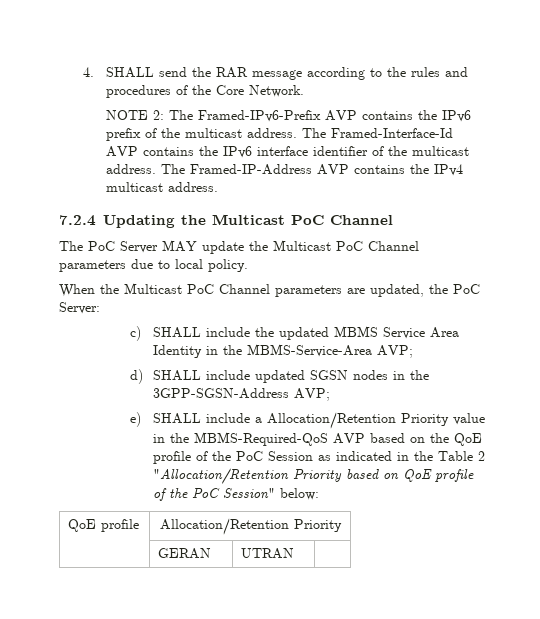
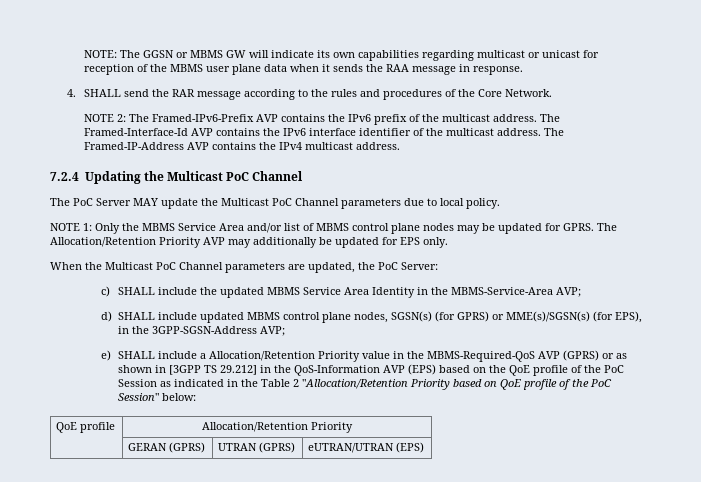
(82, 72) none -> [84,50,600,61] [84,64,524,75] NOTE: The GGSN or MBMS GW will indicate its own capabilities regarding multicast or unicast for reception of the MBMS user plane data when it sends the RAA message in response. //
(248, 265) none -> [50,223,617,234] [50,237,448,248] // NOTE 1: Only the MBMS Service Area and/or list of MBMS control plane nodes may be updated for GPRS. The Allocation/Retention Priority AVP may additionally be updated for EPS only.
[310,370,389,380] SGSN nodes -> [247,311,643,323] MBMS control plane nodes, SGSN(s) (for GPRS) or MME(s)/SGSN(s) (for EPS),
(366, 438) none -> [563,350,628,361] [118,364,437,376] (GPRS) or as shown in [3GPP TS 29.212] in the QoS-Information AVP (EPS)
(212, 553) none -> [168,442,205,453] (GPRS)
(295, 553) | -> [258,442,295,453] [307,442,424,453] (GPRS) | eUTRAN/UTRAN (EPS)

